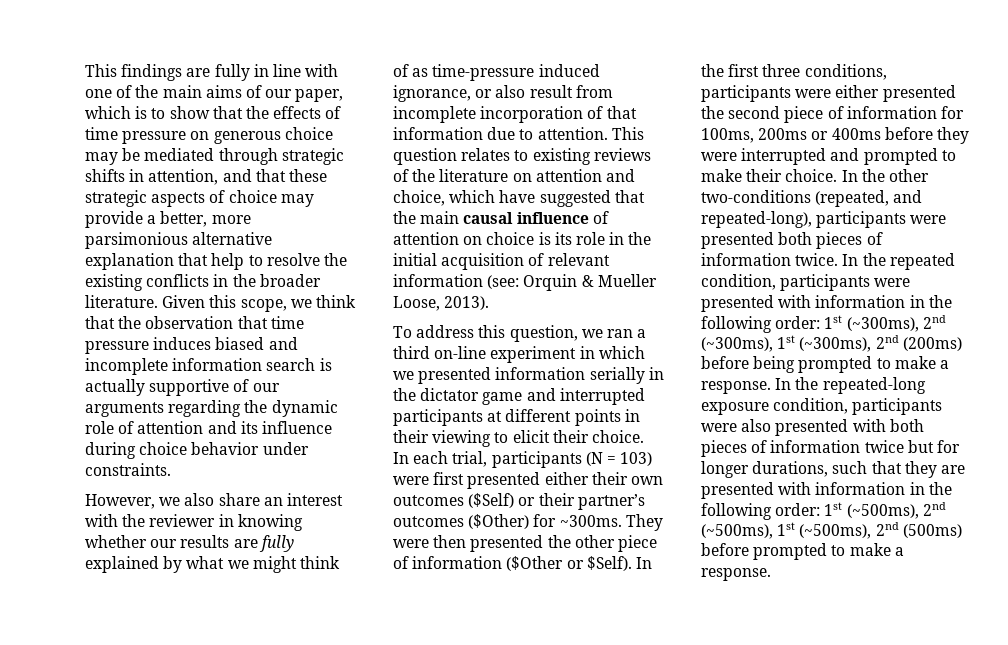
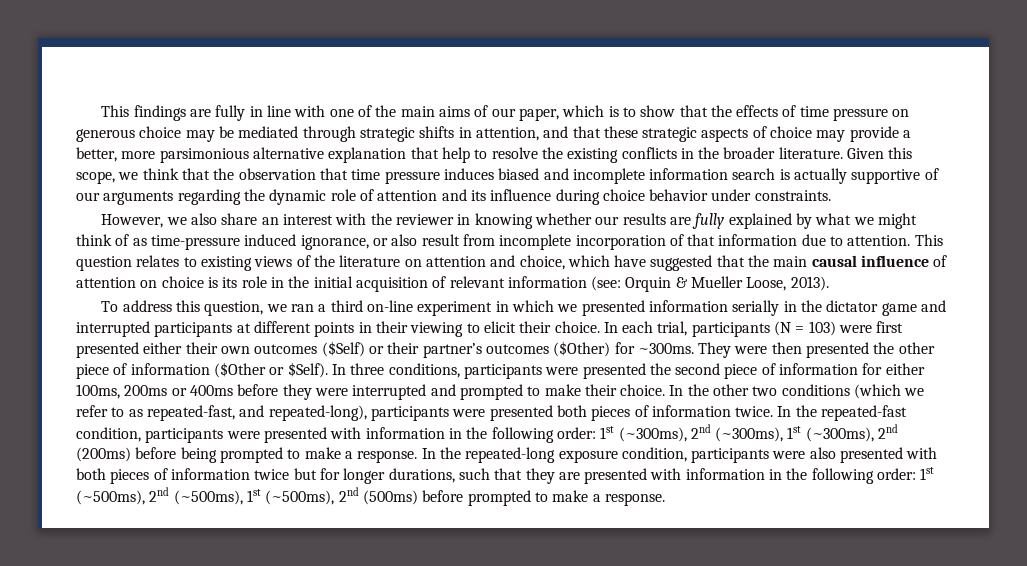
[593,148,651,161] reviews -> [254,256,293,267] views
[701,64,760,77] the first -> (346, 369) none
[835,85,880,98] either -> (579, 371) none
(964, 112) none -> [885,363,925,375] either
[701,190,890,207] two-conditions (repeated, -> [752,384,925,399] [76,405,235,421] two conditions (which we refer to as repeated-fast,
[889,253,955,270] repeated -> [821,405,908,421] repeated-fast

